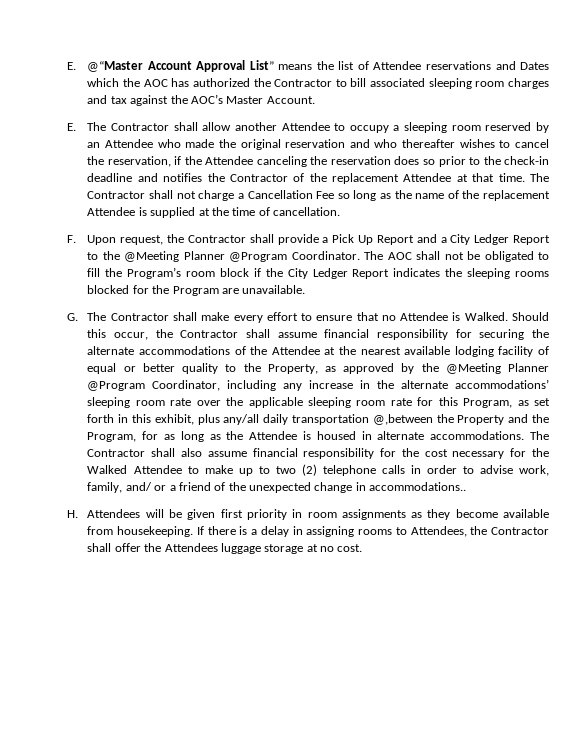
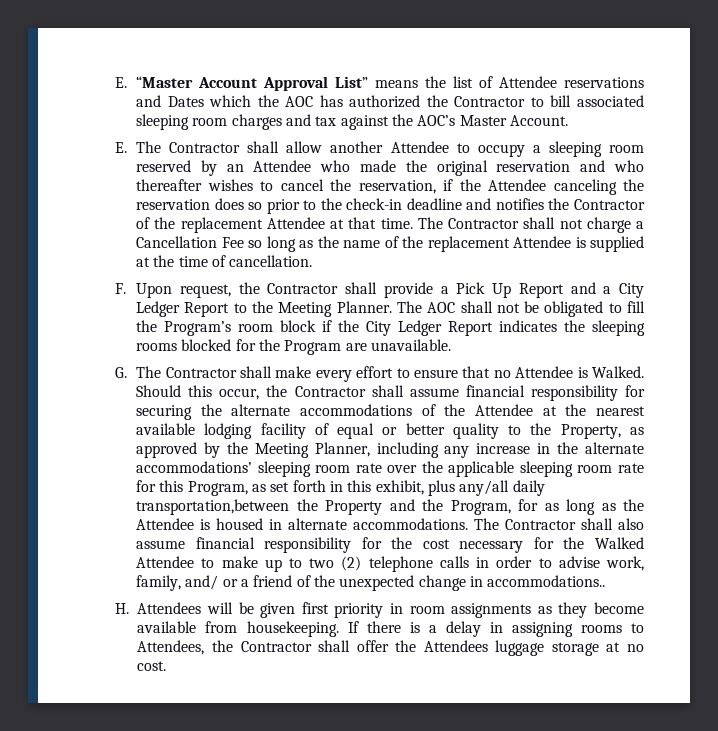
[66,61,144,72] E. @“Master -> [115,76,194,88] E. “Master
[124,251,360,262] @Meeting Planner @Program Coordinator. -> [278,301,392,317] Meeting Planner.
[445,363,550,374] [87,380,221,391] @Meeting Planner @Program Coordinator, -> [254,442,370,458] Meeting Planner,
[292,414,433,425] transportation @,between -> [136,499,290,515] transportation,between

